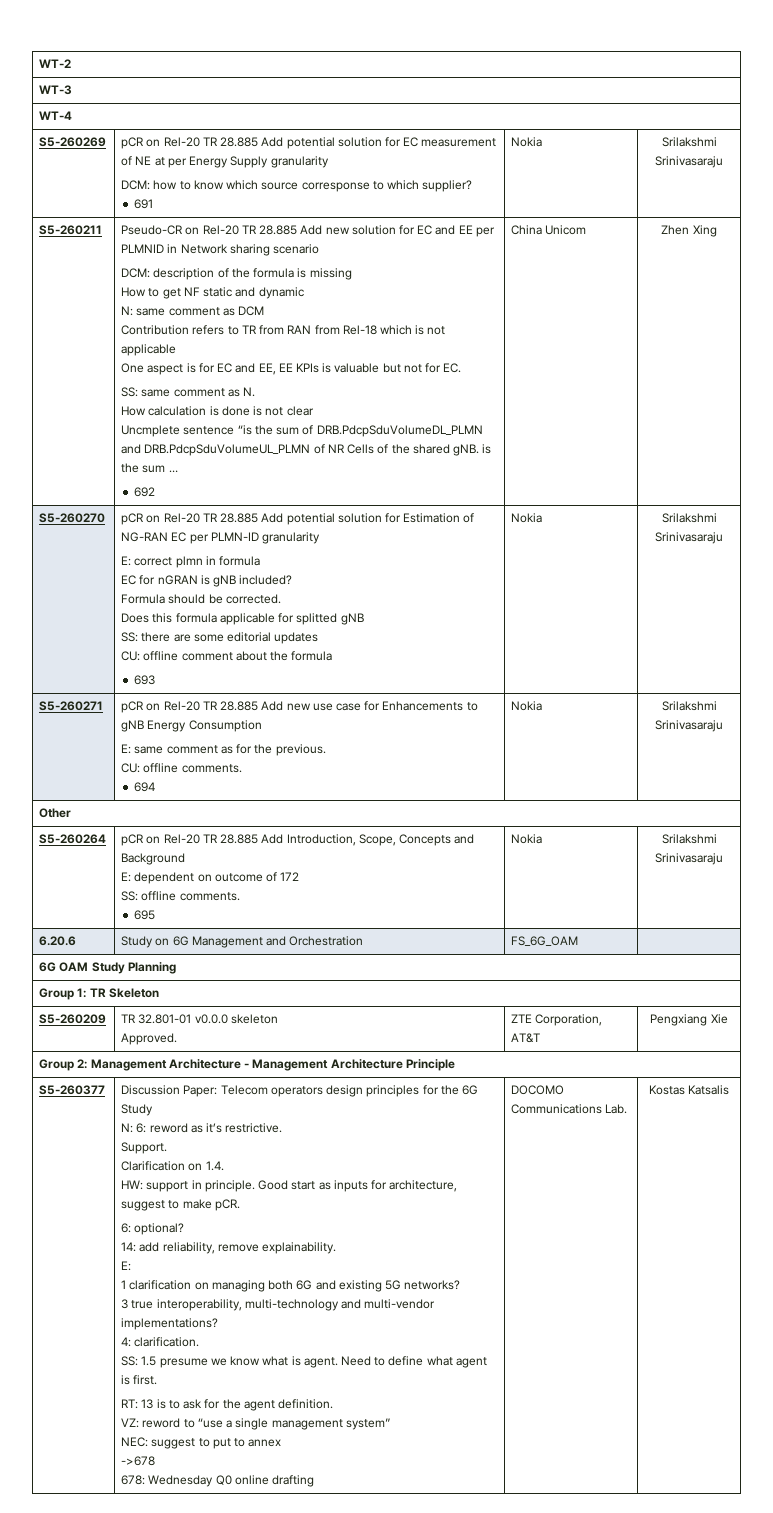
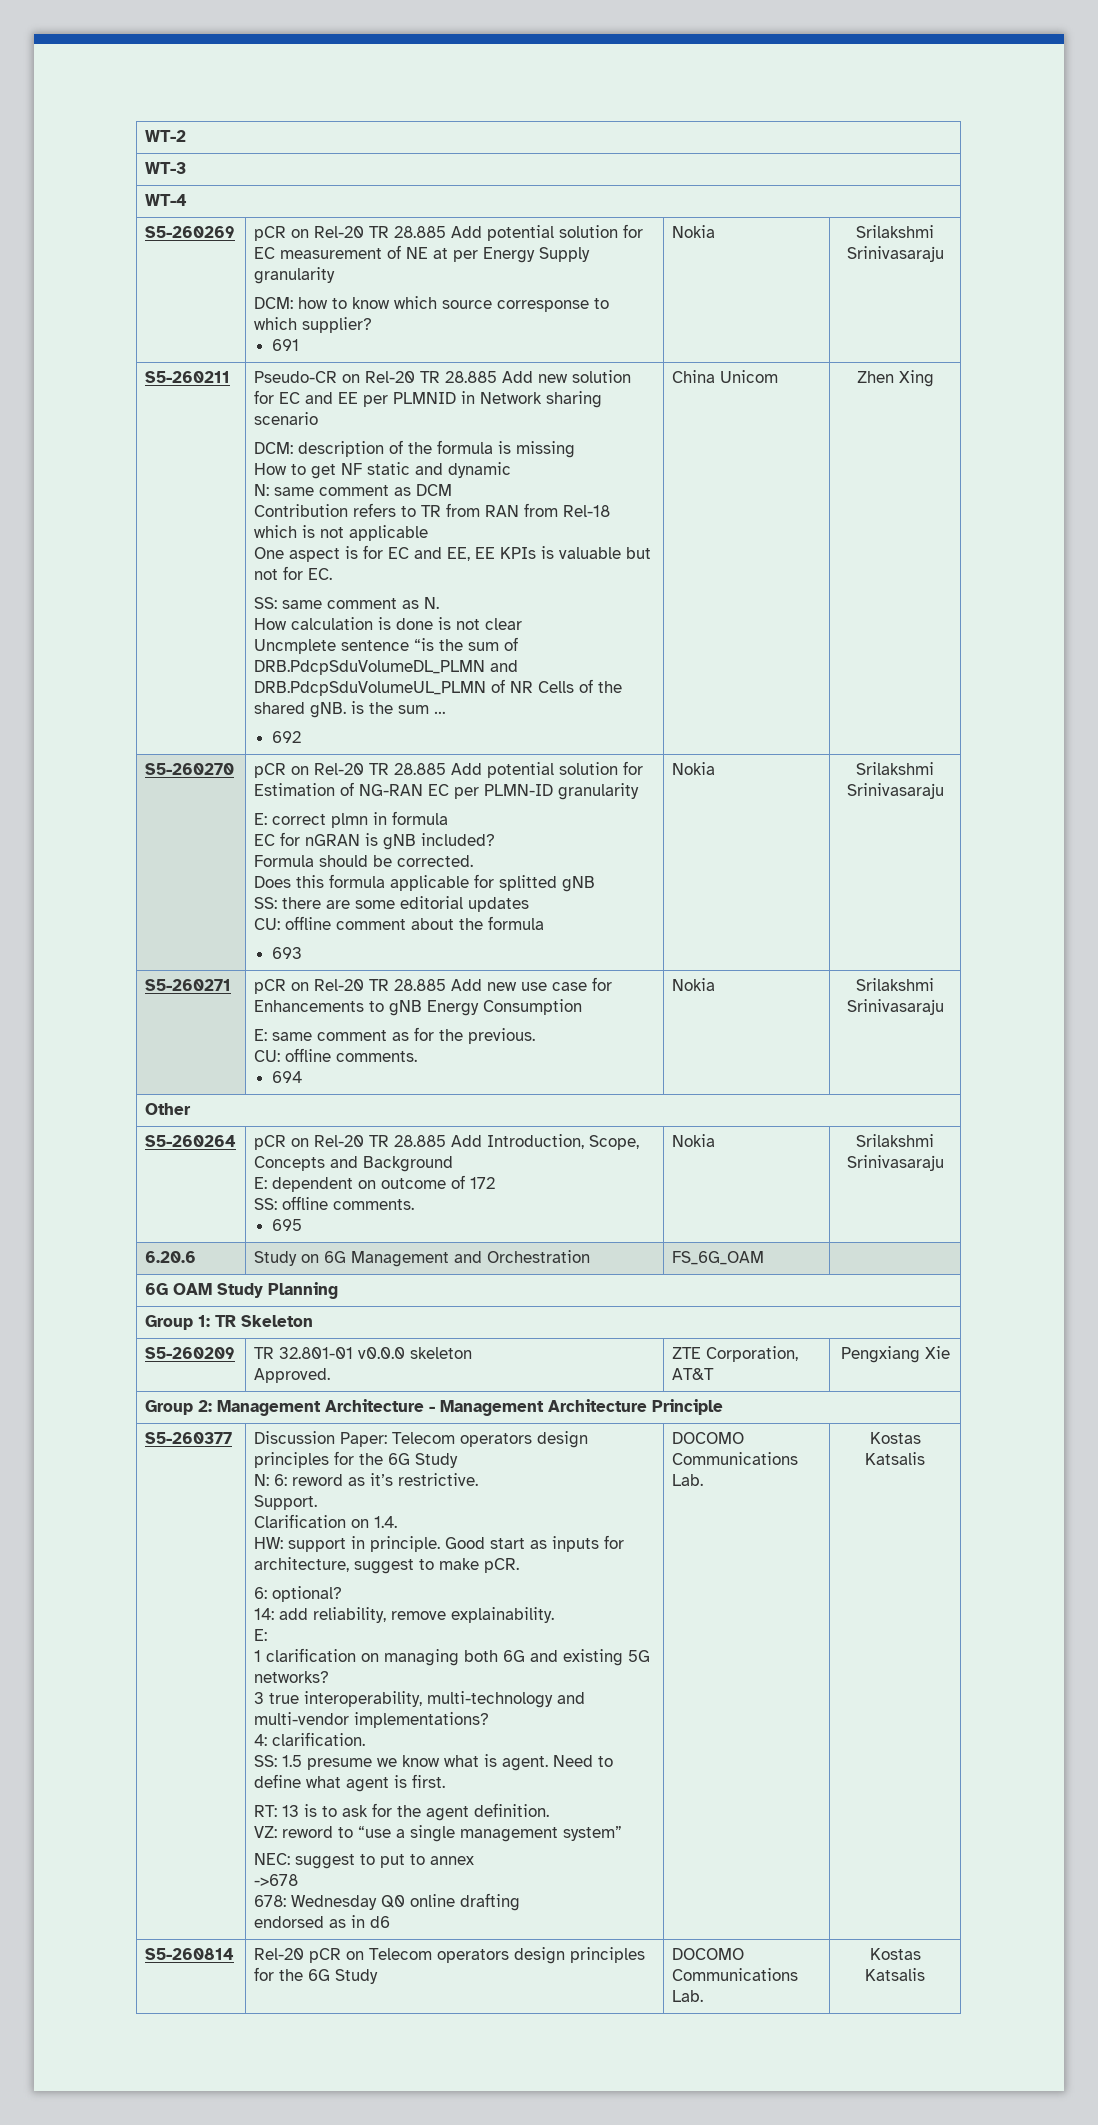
[511,1085,565,1095] [511,1104,628,1114] [648,1085,730,1095] | DOCOMO Communications Lab. | Kostas Katsalis -> [253,1915,390,1928] [671,1432,744,1444] [671,1452,798,1465] [671,1474,703,1486] [869,1432,921,1444] [865,1452,925,1465] [144,1948,234,1960] [253,1947,645,1964] [253,1967,378,1984] [671,1948,744,1960] [671,1968,798,1981] [671,1990,703,2002] [869,1948,921,1960] [865,1968,925,1981] // endorsed as in d6 | DOCOMO Communications Lab. | Kostas Katsalis // S5-260814 | Rel-20 pCR on Telecom operators design principles for the 6G Study | DOCOMO Communications Lab. | Kostas Katsalis

